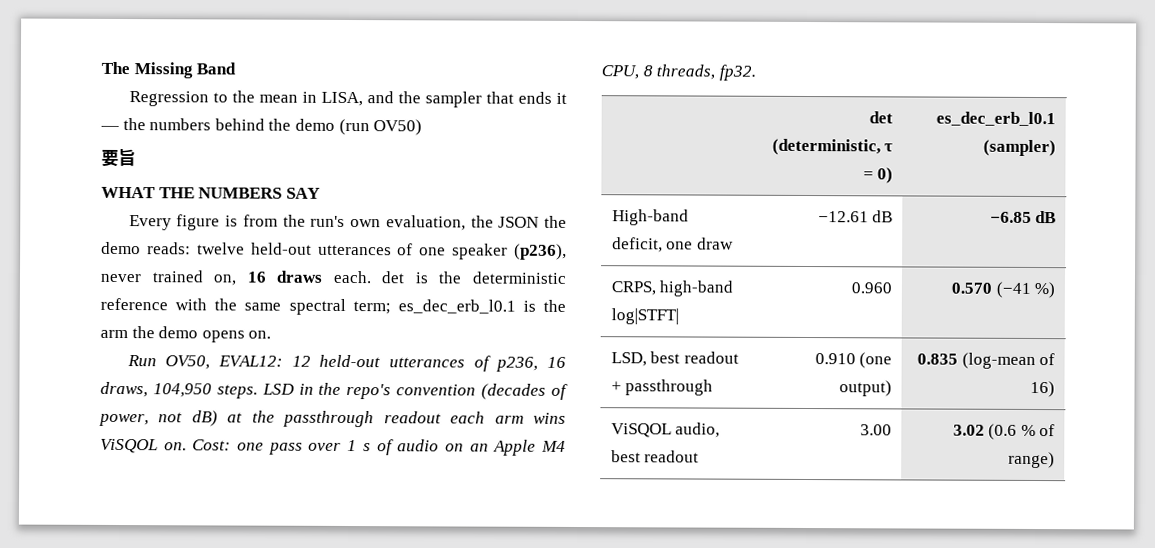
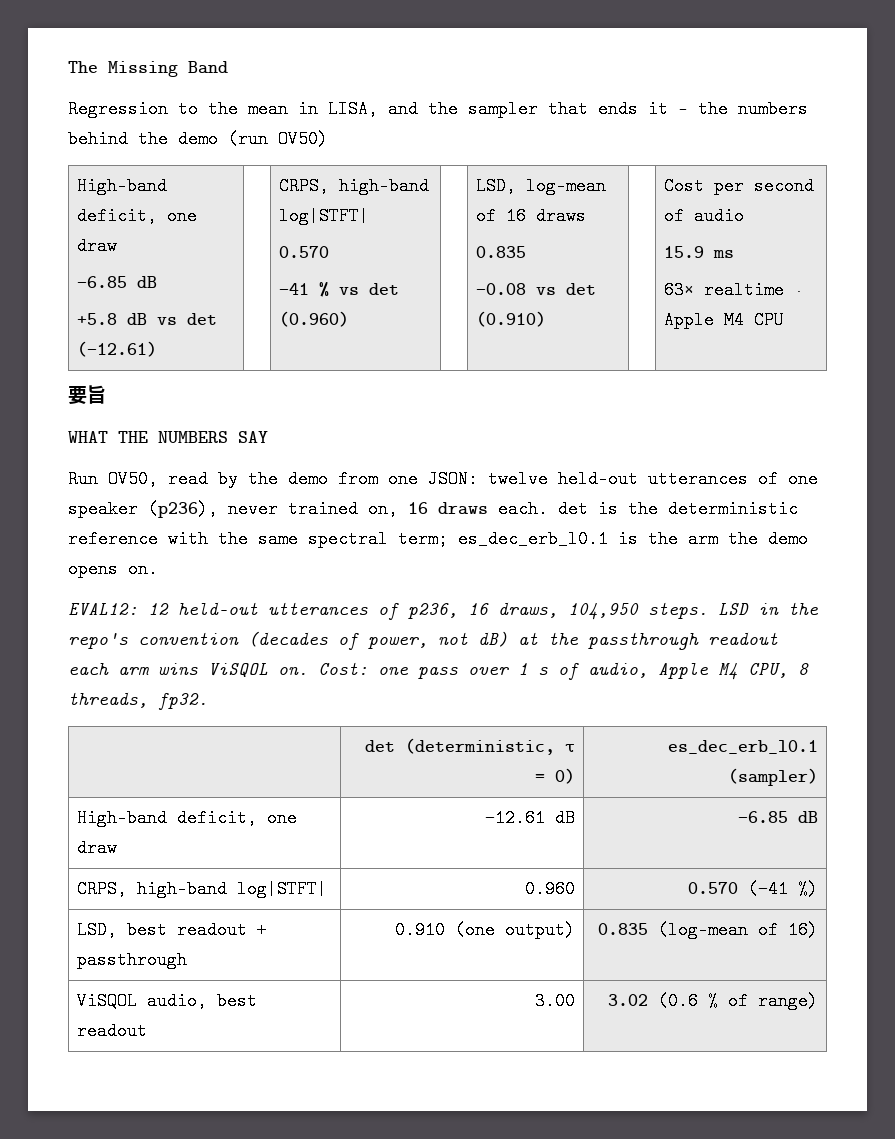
(423, 127) none -> [76,177,167,195] [76,207,197,225] [76,237,117,255] [76,276,157,288] [76,313,217,325] [76,341,157,357] [278,177,429,195] [278,207,369,225] [278,246,329,258] [278,282,399,297] [278,311,349,327] [475,177,606,195] [475,207,586,225] [475,246,526,258] [475,283,596,295] [475,311,546,327] [663,177,814,195] [663,207,744,225] [663,246,734,258] [663,281,804,299] [663,311,784,329] // High-band deficit, one draw // −6.85 dB // +5.8 dB vs det (−12.61) | | CRPS, high-band log|STFT| // 0.570 // −41 % vs det (0.960) | | LSD, log-mean of 16 draws // 0.835 // −0.08 vs det (0.910) | | Cost per second of audio // 15.9 ms // 63× realtime · Apple M4 CPU
[128,214,567,231] [101,241,191,255] Every figure is from the run's own evaluation, the JSON the demo reads: -> [68,470,478,488] Run OV50, read by the demo from one JSON:
[126,355,211,370] Run OV50, -> (158, 569) none
[397,439,489,452] audio on an -> [588,662,648,678] audio,

